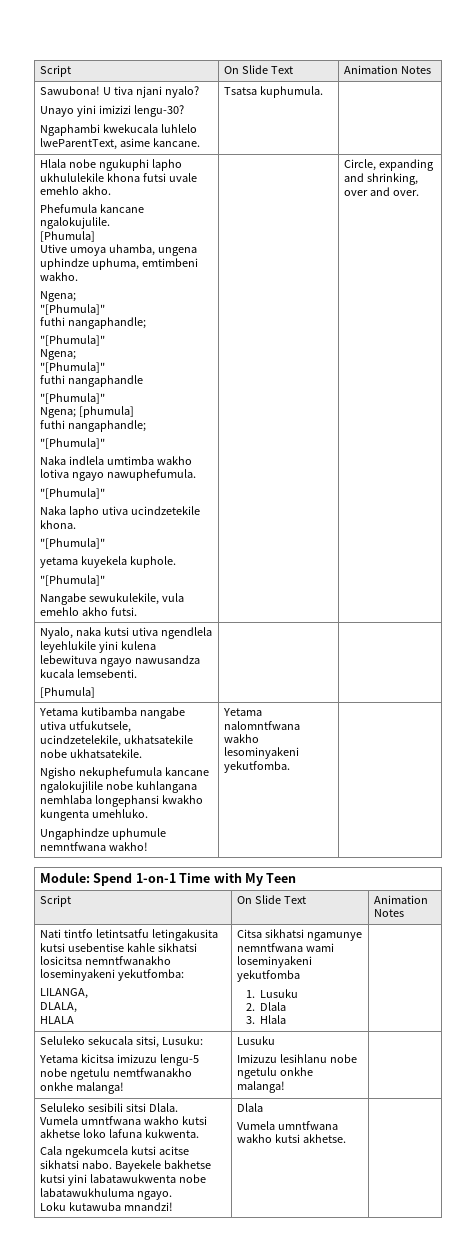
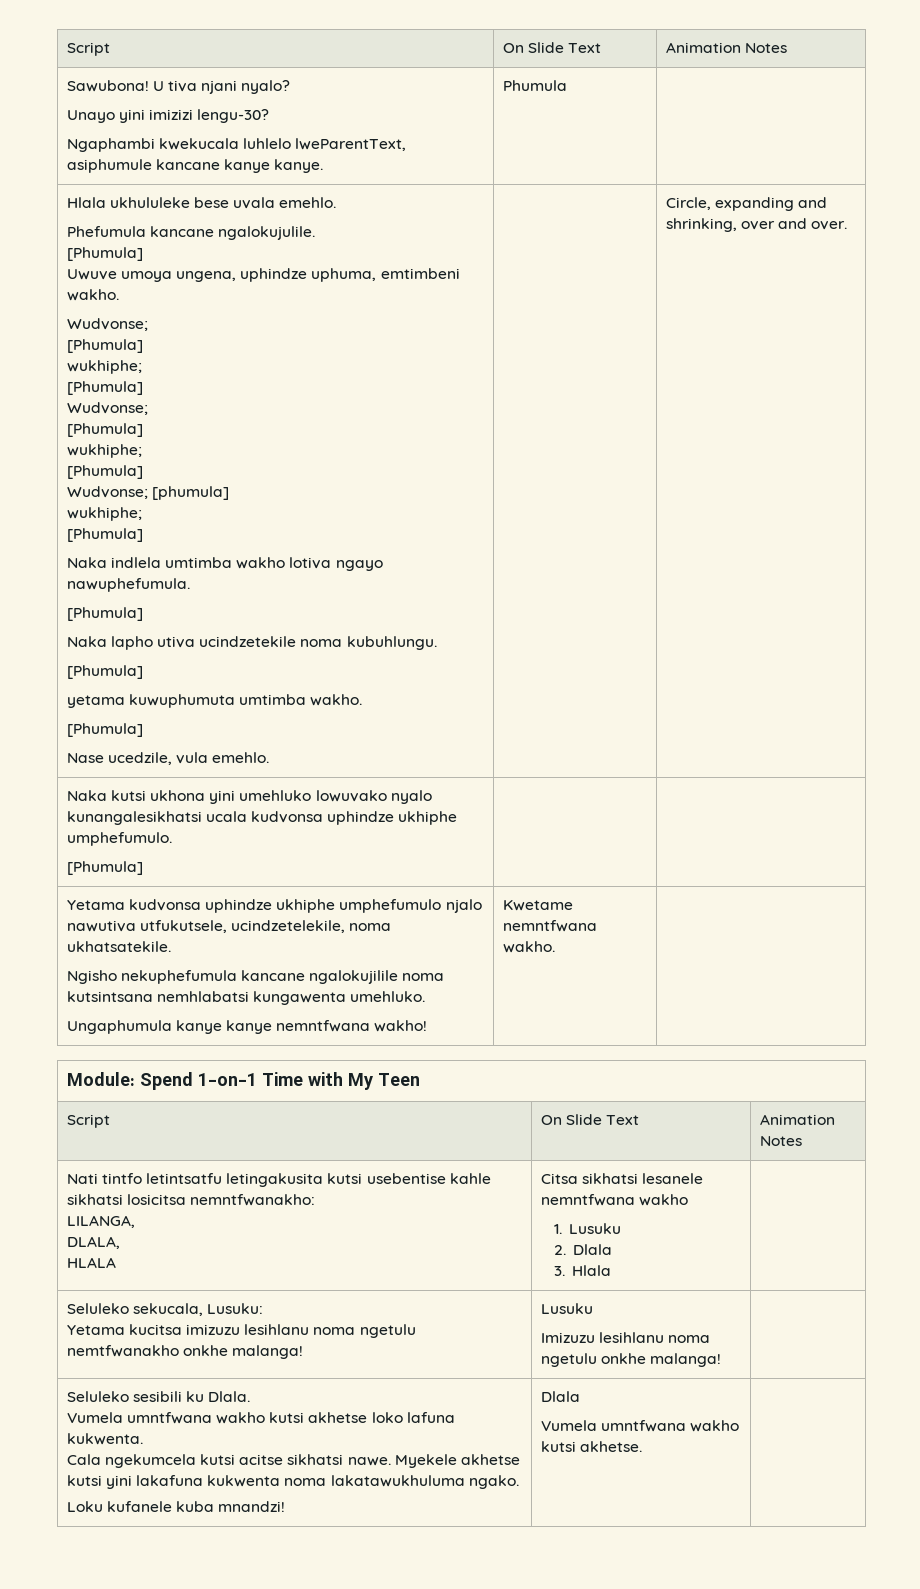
[120,138,200,147] [224,86,324,98] [40,159,182,171] [40,173,197,182] [40,186,112,195] asime kancane. | Tsatsa kuphumula. | // Hlala nobe ngukuphi lapho ukhululekile khona futsi uvale emehlo akho. -> [66,159,324,173] [502,80,567,91] [66,197,337,209] asiphumule kancane kanye kanye. | Phumula | // Hlala ukhululeke bese uvala emehlo.
[40,244,197,256] Utive umoya uhamba, ungena -> [66,269,237,282] Uwuve umoya ungena,
[40,291,77,302] [40,304,106,315] [40,317,147,329] [40,335,106,346] [40,349,77,360] [40,362,106,373] [40,375,144,387] [40,393,106,404] [40,406,135,418] [40,420,147,432] [40,438,106,449] Ngena; // "[Phumula]" // futhi nangaphandle; // "[Phumula]" // Ngena; // "[Phumula]" // futhi nangaphandle // "[Phumula]" // Ngena; [phumula] // futhi nangaphandle; // "[Phumula]" -> [66,318,148,331] [66,339,143,353] [66,360,142,374] [66,381,143,395] [66,402,148,415] [66,423,143,437] [66,444,142,458] [66,465,143,479] [66,486,229,500] [66,507,142,521] [66,528,143,542] Wudvonse; // [Phumula] // wukhiphe; // [Phumula] // Wudvonse; // [Phumula] // wukhiphe; // [Phumula] // Wudvonse; [phumula] // wukhiphe; // [Phumula]
[40,488,106,499] "[Phumula]" -> [66,607,143,621] [Phumula]
[40,520,77,529] [40,538,106,549] [40,556,176,568] [40,575,106,586] [40,593,184,605] [40,607,137,616] khona. // "[Phumula]" // yetama kuyekela kuphole. // "[Phumula]" // Nangabe sewukulekile, vula emehlo akho futsi. -> [300,636,437,650] [66,665,143,679] [66,694,363,708] [66,723,143,737] [66,752,270,765] noma kubuhlungu. // [Phumula] // yetama kuwuphumuta umtimba wakho. // [Phumula] // Nase ucedzile, vula emehlo.
[40,627,212,639] [40,641,156,653] [40,655,200,667] [40,669,138,678] [40,687,96,698] [39,707,185,719] [40,721,132,733] [40,735,194,747] [40,749,68,758] Nyalo, naka kutsi utiva ngendlela leyehlukile yini kulena lebewituva ngayo nawusandza kucala lemsebenti. // [Phumula] | | // Yetama kutibamba nangabe utiva utfukutsele, ucindzetelekile, ukhatsatekile nobe -> [66,790,432,804] [66,811,458,825] [66,832,172,846] [66,861,143,875] [66,899,482,913] [66,920,392,933] Naka kutsi ukhona yini umehluko lowuvako nyalo kunangalesikhatsi ucala kudvonsa uphindze ukhiphe umphefumulo. // [Phumula] | | // Yetama kudvonsa uphindze ukhiphe umphefumulo njalo nawutiva utfukutsele, ucindzetelekile, noma
[106,781,197,793] [40,795,203,807] [40,809,149,821] [40,828,167,840] [40,842,149,851] [223,708,263,716] [224,721,301,730] [224,734,260,743] [224,747,300,759] [224,761,291,773] nobe kuhlangana nemhlaba longephansi kwakho kungenta umehluko. // Ungaphindze uphumule nemntfwana wakho! | Yetama nalomntfwana wakho lesominyakeni yekutfomba. -> [402,973,445,981] [66,991,426,1005] [66,1020,428,1034] [502,900,573,911] [502,920,597,932] [502,941,555,953] noma kutsintsana nemhlabatsi kungawenta umehluko. // Ungaphumula kanye kanye nemntfwana wakho! | Kwetame nemntfwana wakho.
[85,956,172,965] [40,969,185,981] nemntfwanakho loseminyakeni yekutfomba: -> [190,1194,316,1206] nemntfwanakho:
[306,932,362,941] [237,943,335,952] [237,956,313,968] [237,970,301,982] ngamunye nemntfwana wami loseminyakeni yekutfomba -> [642,1173,704,1184] [540,1194,688,1206] lesanele nemntfwana wakho
[88,1036,159,1048] sekucala sitsi, -> [132,1303,203,1316] sekucala,
[81,1054,199,1066] [40,1068,68,1077] kicitsa imizuzu lengu-5 nobe -> [128,1324,356,1335] kucitsa imizuzu lesihlanu noma
[329,1054,357,1063] nobe -> [668,1335,711,1343] noma
[125,1103,146,1112] sitsi -> [186,1391,205,1402] ku
[82,1160,211,1172] [40,1174,206,1186] [40,1188,173,1200] nabo. Bayekele bakhetse kutsi yini labatawukwenta nobe labatawukhuluma ngayo. -> [347,1454,521,1468] [66,1475,519,1489] nawe. Myekele akhetse kutsi yini lakafuna kukwenta noma lakatawukhuluma ngako.
[69,1202,122,1211] kutawuba -> [106,1501,215,1512] kufanele kuba

